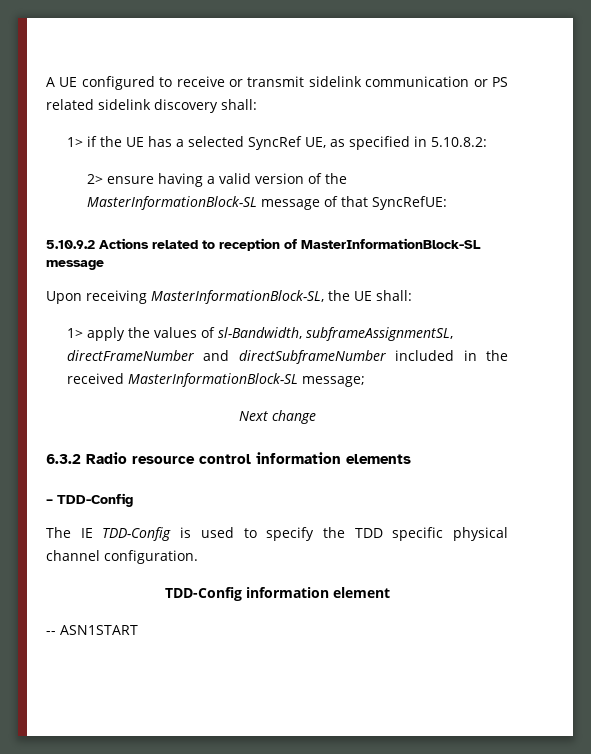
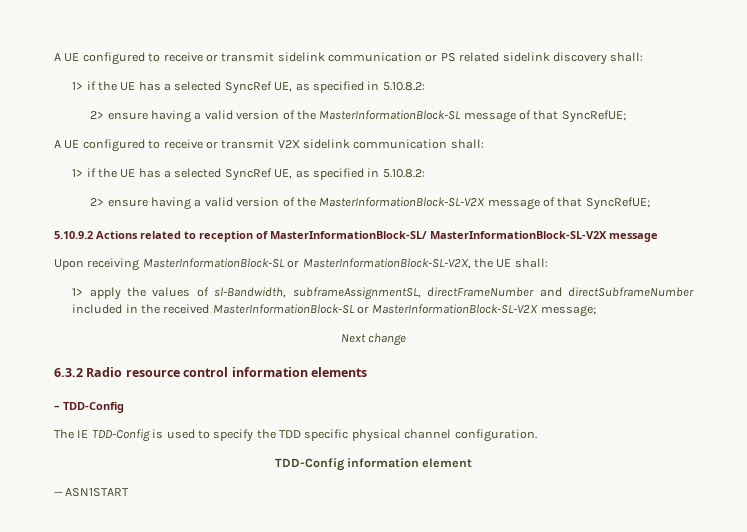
[372,196,448,210] SyncRefUE: -> [561,110,626,123] [54,139,484,152] [72,168,425,181] [90,197,650,210] SyncRefUE; // A UE configured to receive or transmit V2X sidelink communication shall: // 1> if the UE has a selected SyncRef UE, as specified in 5.10.8.2: // 2> ensure having a valid version of the MasterInformationBlock-SL-V2X message of that SyncRefUE;
[301,238,481,249] MasterInformationBlock-SL -> [270,231,607,239] MasterInformationBlock-SL/ MasterInformationBlock-SL-V2X
[151,290,324,304] MasterInformationBlock-SL, -> [142,258,471,269] MasterInformationBlock-SL or MasterInformationBlock-SL-V2X,
(298, 380) none -> [357,304,539,314] or MasterInformationBlock-SL-V2X

